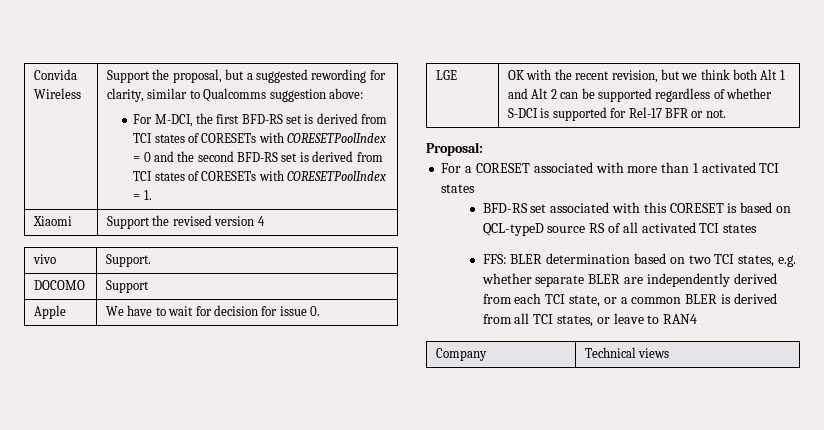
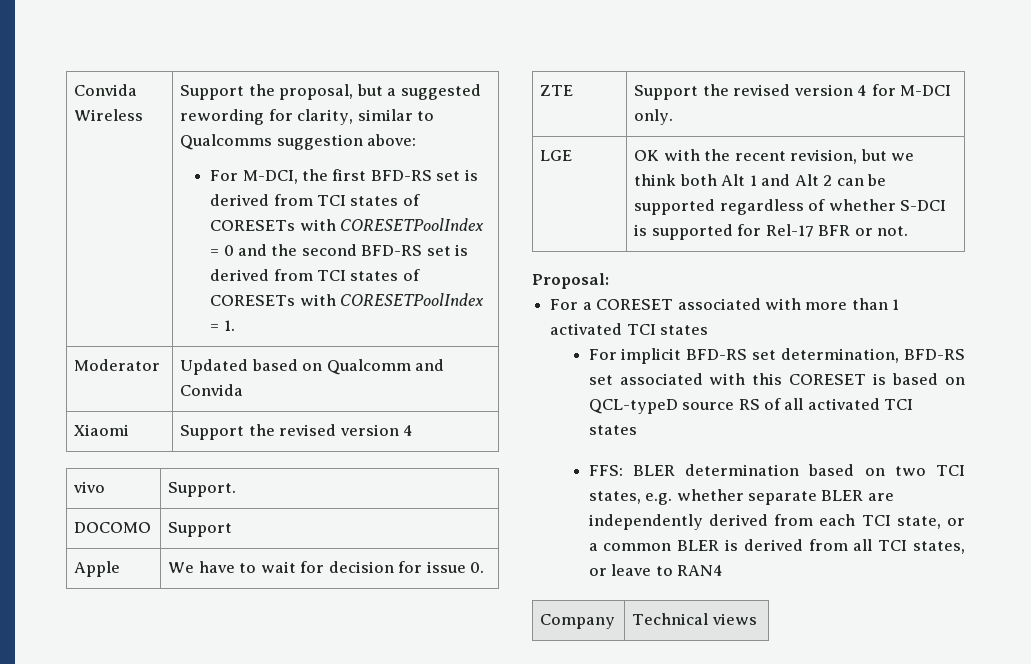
(152, 195) none -> [74,359,161,371] [180,359,445,375] [180,384,244,396] // Moderator | Updated based on Qualcomm and Convida
(321, 311) none -> [540,85,574,96] [634,84,952,100] [634,109,674,125] // ZTE | Support the revised version 4 for M-DCI only.
(476, 188) none -> [588,348,900,364] For implicit BFD-RS set determination,

